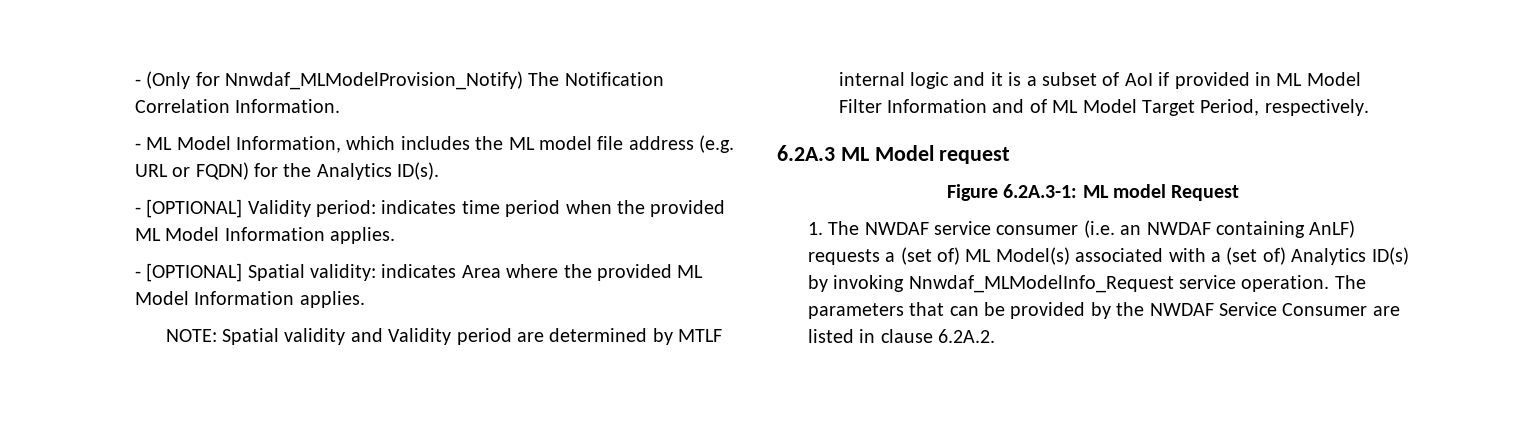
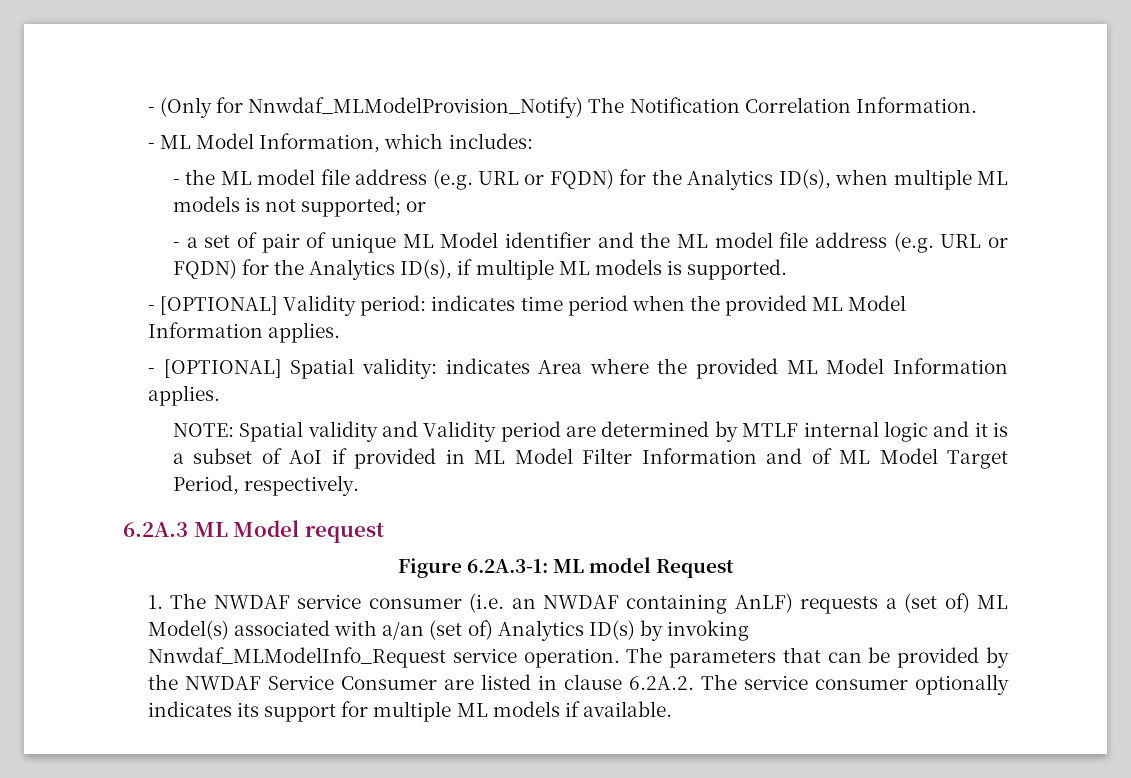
[400,136,470,150] includes -> [448,133,533,149] [172,179,180,185] includes: // -
[397,162,440,180] ID(s). -> [778,169,1008,190] [172,196,427,217] [172,232,1008,253] [172,259,788,280] ID(s), when multiple ML models is not supported; or // - a set of pair of unique ML Model identifier and the ML model file address (e.g. URL or FQDN) for the Analytics ID(s), if multiple ML models is supported.
[1211,252,1222,262] a -> [382,622,425,640] a/an
(996, 336) none -> [700,674,1009,695] [147,701,672,722] The service consumer optionally indicates its support for multiple ML models if available.

